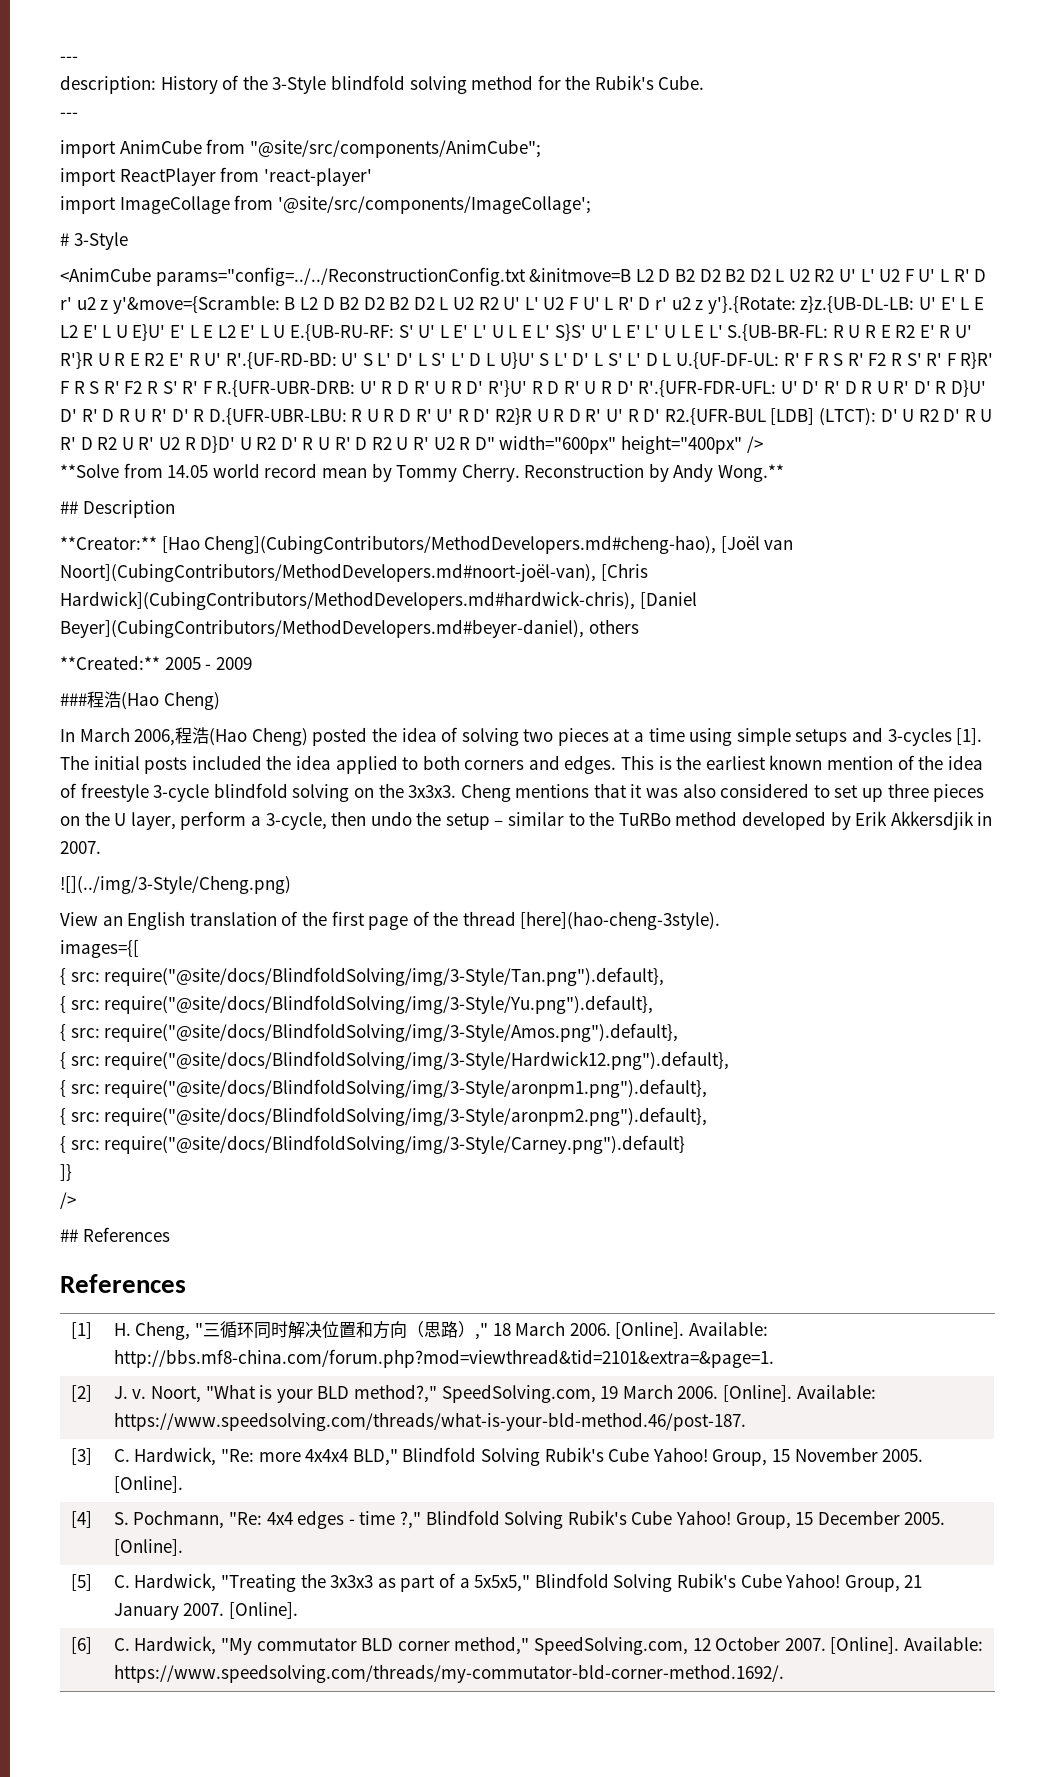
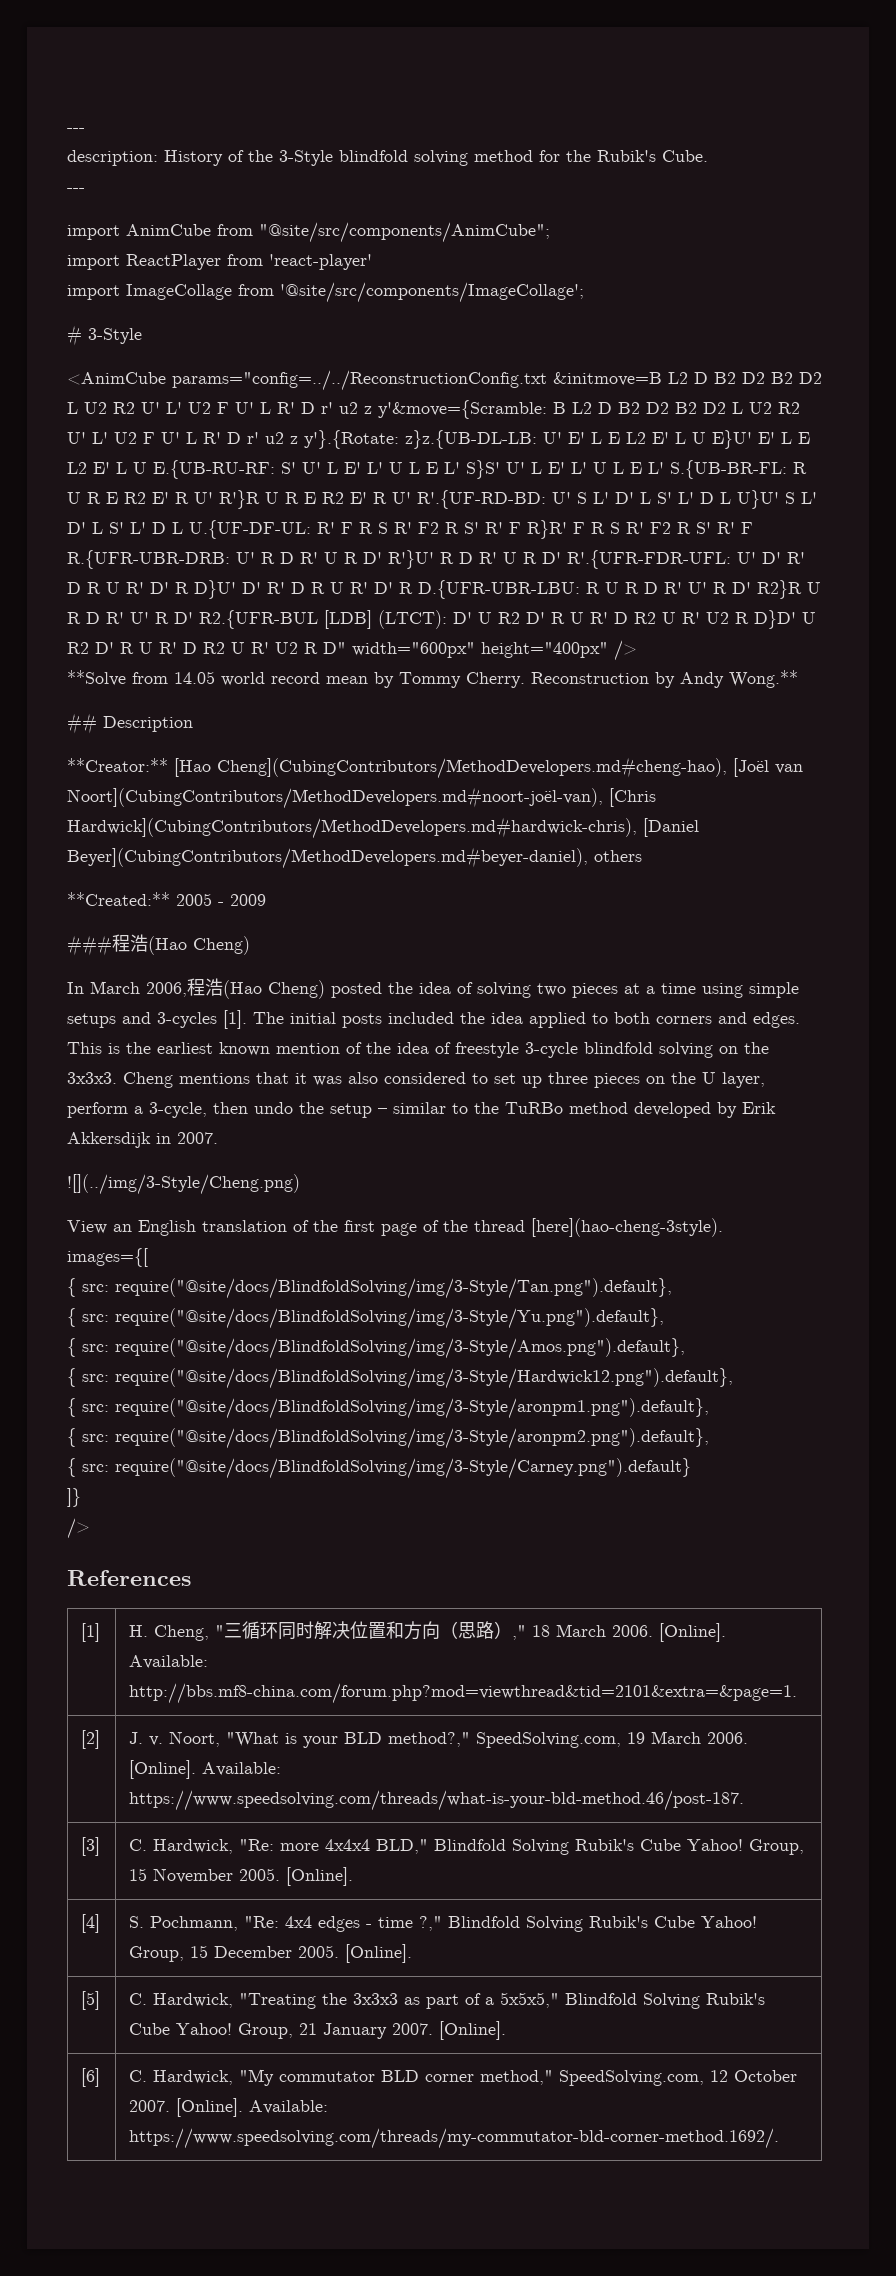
[890,811,974,830] Akkersdjik -> [67,1132,151,1148] Akkersdijk
[60,1227,170,1242] // ## References -> (90, 1528) none

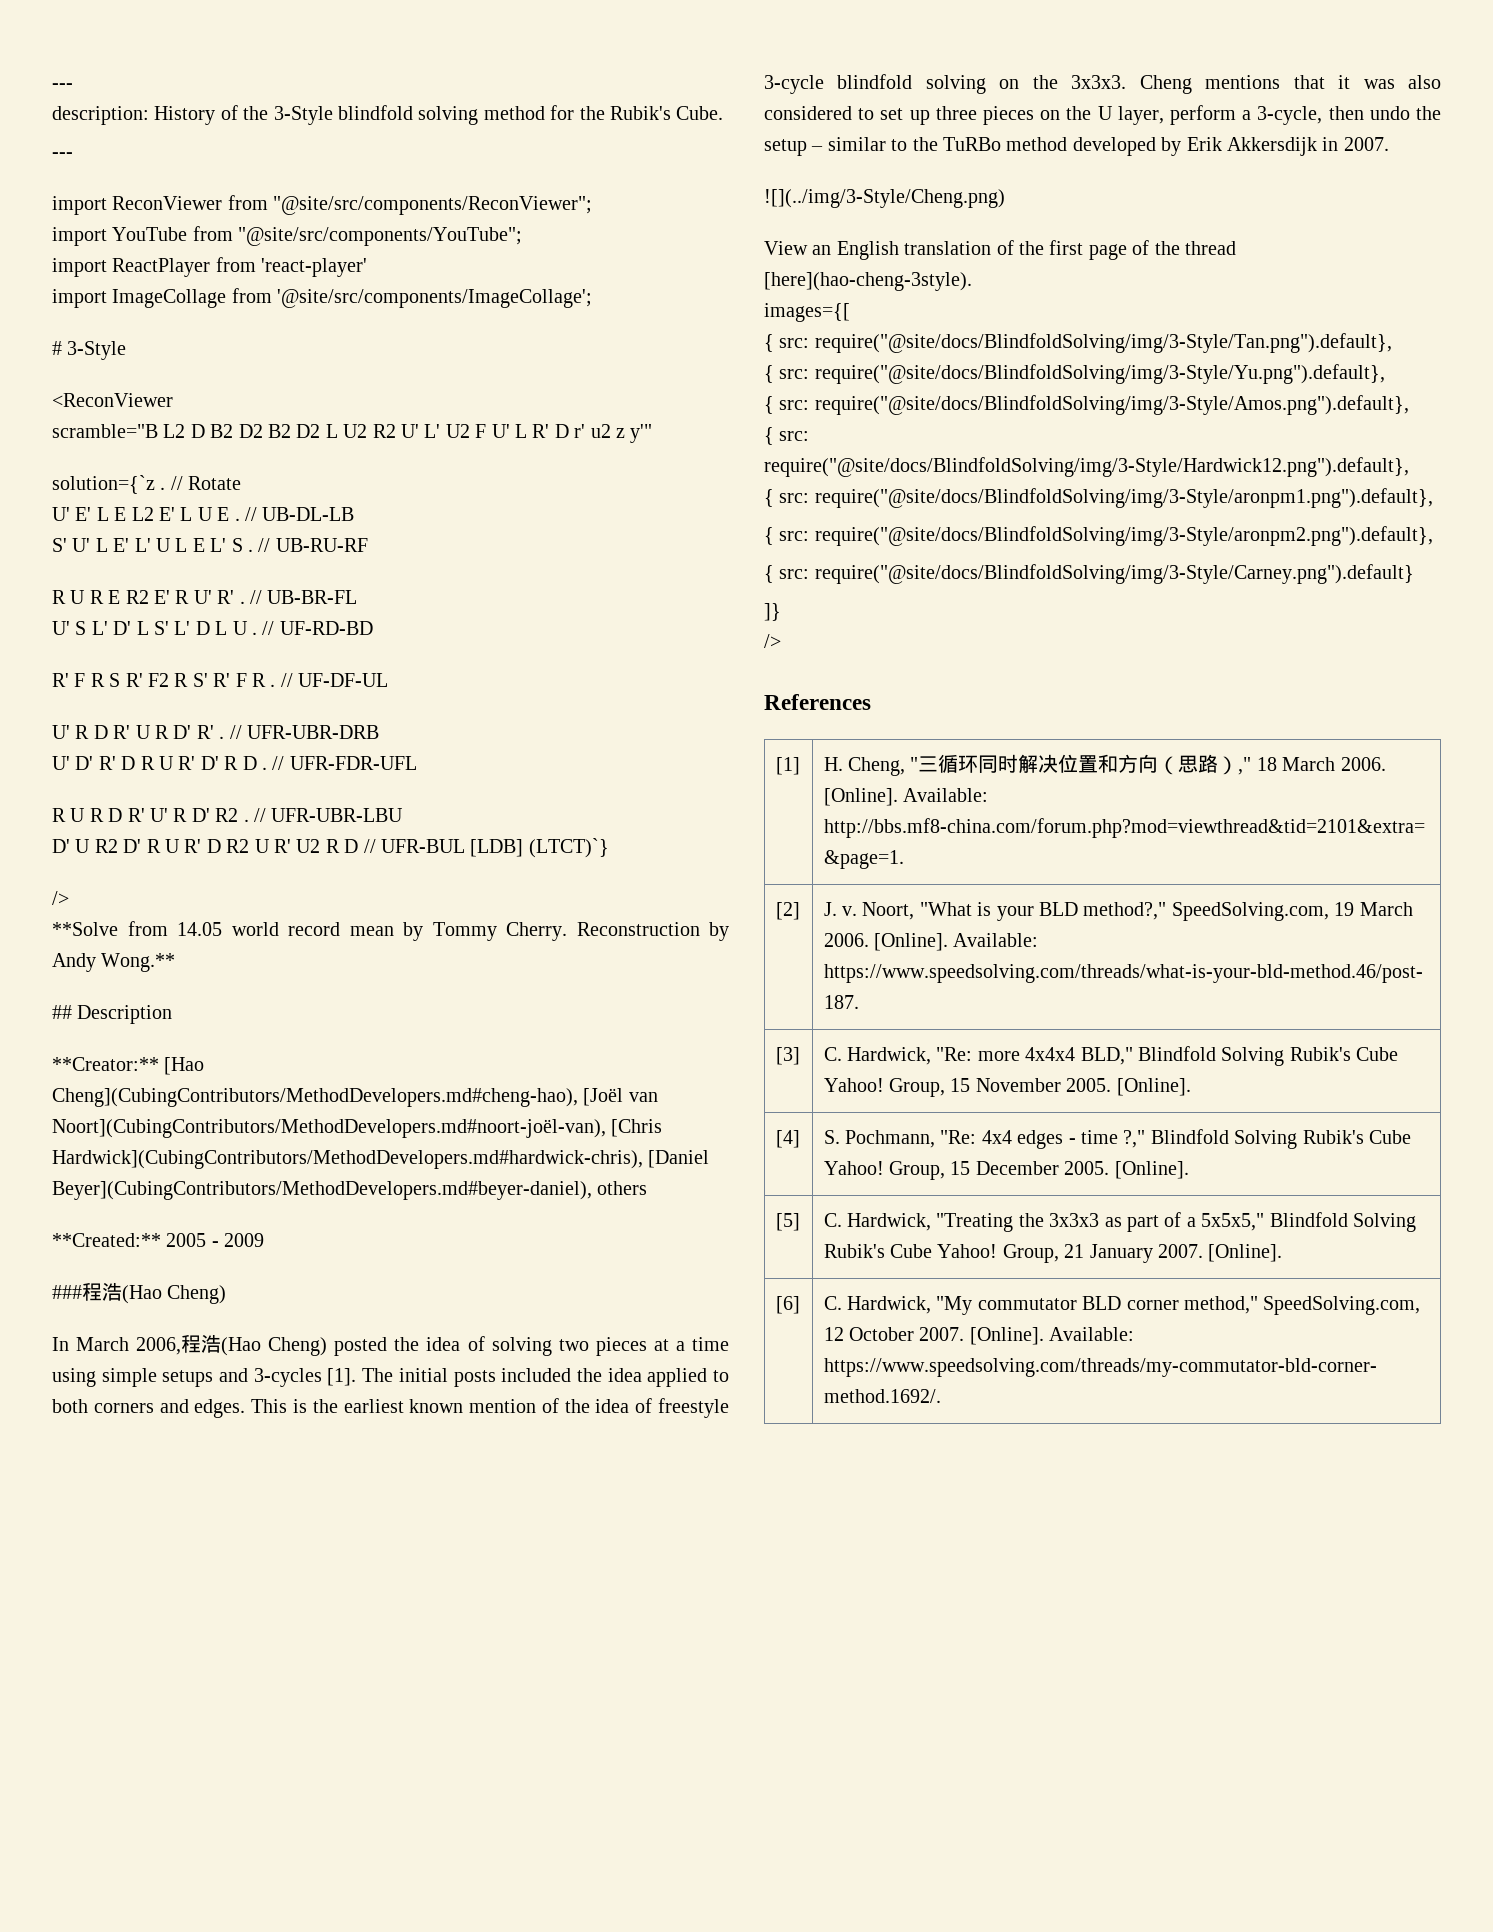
[126,222,550,243] AnimCube from "@site/src/components/AnimCube"; -> [112,195,593,215] [52,226,523,246] ReconViewer from "@site/src/components/ReconViewer"; // import YouTube from "@site/src/components/YouTube";
[67,370,662,391] <AnimCube params="config=../../ReconstructionConfig.txt &initmove=B -> [52,393,173,407] [52,424,158,438] <ReconViewer // scramble="B
[378,400,800,419] [67,430,537,449] y'&move={Scramble: B L2 D B2 D2 B2 D2 L U2 R2 U' L' U2 F U' L R' D r' u2 z y'}.{Rotate: z}z.{UB-DL-LB: -> [630,424,653,443] [52,475,242,494] y'" // solution={`z . // Rotate //
[712,430,810,449] [67,460,275,479] E}U' E' L E L2 E' L U E.{UB-RU-RF: -> [217,507,355,521] E . // UB-DL-LB //
[466,460,787,479] S}S' U' L E' L' U L E L' S.{UB-BR-FL: -> [231,538,368,552] S . // UB-RU-RF //
[219,490,546,509] R'}R U R E R2 E' R U' R'.{UF-RD-BD: -> [217,590,358,604] R' . // UB-BR-FL //
[737,490,817,509] [67,520,311,539] U}U' S L' D' L S' L' D L U.{UF-DF-UL: -> [232,621,373,635] U . // UF-RD-BD //
[527,520,753,539] [67,550,230,569] R}R' F R S R' F2 R S' R' F R.{UFR-UBR-DRB: -> [252,673,389,687] R . // UF-DF-UL //
[388,550,731,569] R'}U' R D R' U R D' R'.{UFR-FDR-UFL: -> [196,725,379,739] R' . // UFR-UBR-DRB //
[194,580,580,599] D}U' D' R' D R U R' D' R D.{UFR-UBR-LBU: -> [242,756,417,770] D . // UFR-FDR-UFL //
[757,580,821,599] [67,610,447,629] R2}R U R D R' U' R D' R2.{UFR-BUL [LDB] (LTCT): -> [215,808,404,822] R2 . // UFR-UBR-LBU //
[754,610,816,629] [67,642,608,658] D}D' U R2 D' R U R' D R2 U R' U2 R D" width="600px" height="400px" -> [344,838,609,858] D // UFR-BUL [LDB] (LTCT)`} //

